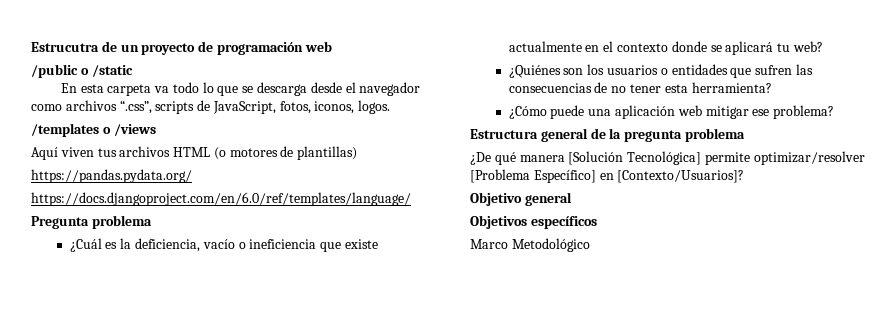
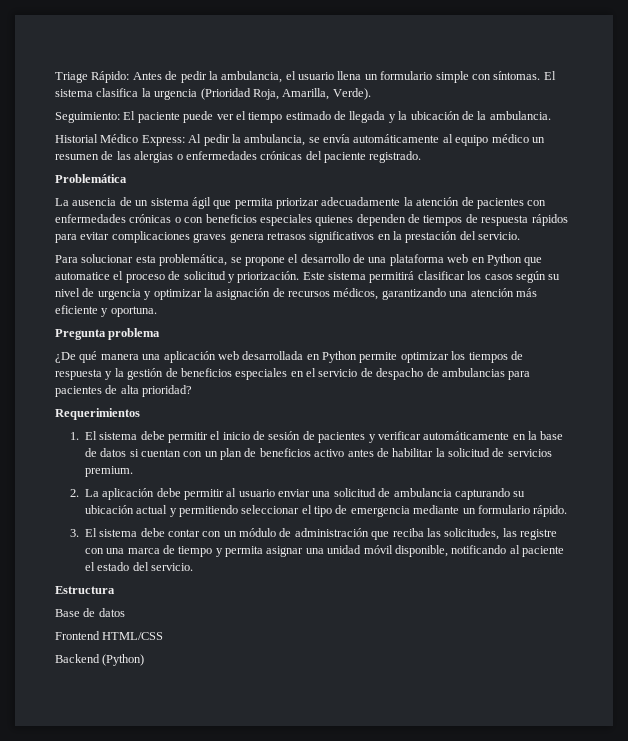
[31,41,332,55] [31,64,133,78] [60,82,421,96] [31,100,391,114] [31,123,156,137] [31,146,358,160] [31,169,192,183] [31,192,411,206] [31,215,152,229] [69,238,378,252] [508,41,823,55] [508,64,813,78] [508,82,772,93] [508,105,835,119] [470,128,745,142] [470,151,865,165] [470,169,745,183] [470,192,572,206] [470,215,597,229] [470,238,590,252] Estrucutra de un proyecto de programación web // /public o /static // En esta carpeta va todo lo que se descarga desde el navegador como archivos “.css”, scripts de JavaScript, fotos, iconos, logos. // /templates o /views // Aquí viven tus archivos HTML (o motores de plantillas) // https://pandas.pydata.org/ // https://docs.djangoproject.com/en/6.0/ref/templates/language/ // Pregunta problema // ¿Cuál es la deficiencia, vacío o ineficiencia que existe actualmente en el contexto donde se aplicará tu web? // ¿Quiénes son los usuarios o entidades que sufren las consecuencias de no tener esta herramienta? // ¿Cómo puede una aplicación web mitigar ese problema? // Estructura general de la pregunta problema // ¿De qué manera [Solución Tecnológica] permite optimizar/resolver [Problema Específico] en [Contexto/Usuarios]? // Objetivo general // Objetivos específicos // Marco Metodológico -> [55,71,556,83] [55,88,371,100] [55,111,551,123] [55,134,545,146] [55,151,422,163] [55,174,127,183] [55,197,547,209] [55,214,568,226] [55,231,521,243] [55,254,543,266] [55,271,561,283] [55,288,537,300] [55,305,157,317] [55,328,161,340] [55,351,523,363] [55,368,531,380] [55,385,193,397] [55,408,140,420] [69,431,564,443] [84,448,552,460] [84,466,133,477] [69,488,526,500] [84,505,568,517] [69,528,558,540] [84,545,565,557] [84,562,193,571] [55,586,115,594] [55,608,125,617] [55,631,164,640] [55,654,145,666] Triage Rápido: Antes de pedir la ambulancia, el usuario llena un formulario simple con síntomas. El sistema clasifica la urgencia (Prioridad Roja, Amarilla, Verde). // Seguimiento: El paciente puede ver el tiempo estimado de llegada y la ubicación de la ambulancia. // Historial Médico Express: Al pedir la ambulancia, se envía automáticamente al equipo médico un resumen de las alergias o enfermedades crónicas del paciente registrado. // Problemática // La ausencia de un sistema ágil que permita priorizar adecuadamente la atención de pacientes con enfermedades crónicas o con beneficios especiales quienes dependen de tiempos de respuesta rápidos para evitar complicaciones graves genera retrasos significativos en la prestación del servicio. // Para solucionar esta problemática, se propone el desarrollo de una plataforma web en Python que automatice el proceso de solicitud y priorización. Este sistema permitirá clasificar los casos según su nivel de urgencia y optimizar la asignación de recursos médicos, garantizando una atención más eficiente y oportuna. // Pregunta problema // ¿De qué manera una aplicación web desarrollada en Python permite optimizar los tiempos de respuesta y la gestión de beneficios especiales en el servicio de despacho de ambulancias para pacientes de alta prioridad? // Requerimientos // 1. El sistema debe permitir el inicio de sesión de pacientes y verificar automáticamente en la base de datos si cuentan con un plan de beneficios activo antes de habilitar la solicitud de servicios premium. // 2. La aplicación debe permitir al usuario enviar una solicitud de ambulancia capturando su ubicación actual y permitiendo seleccionar el tipo de emergencia mediante un formulario rápido. // 3. El sistema debe contar con un módulo de administración que reciba las solicitudes, las registre con una marca de tiempo y permita asignar una unidad móvil disponible, notificando al paciente el estado del servicio. // Estructura // Base de datos // Frontend HTML/CSS // Backend (Python)

